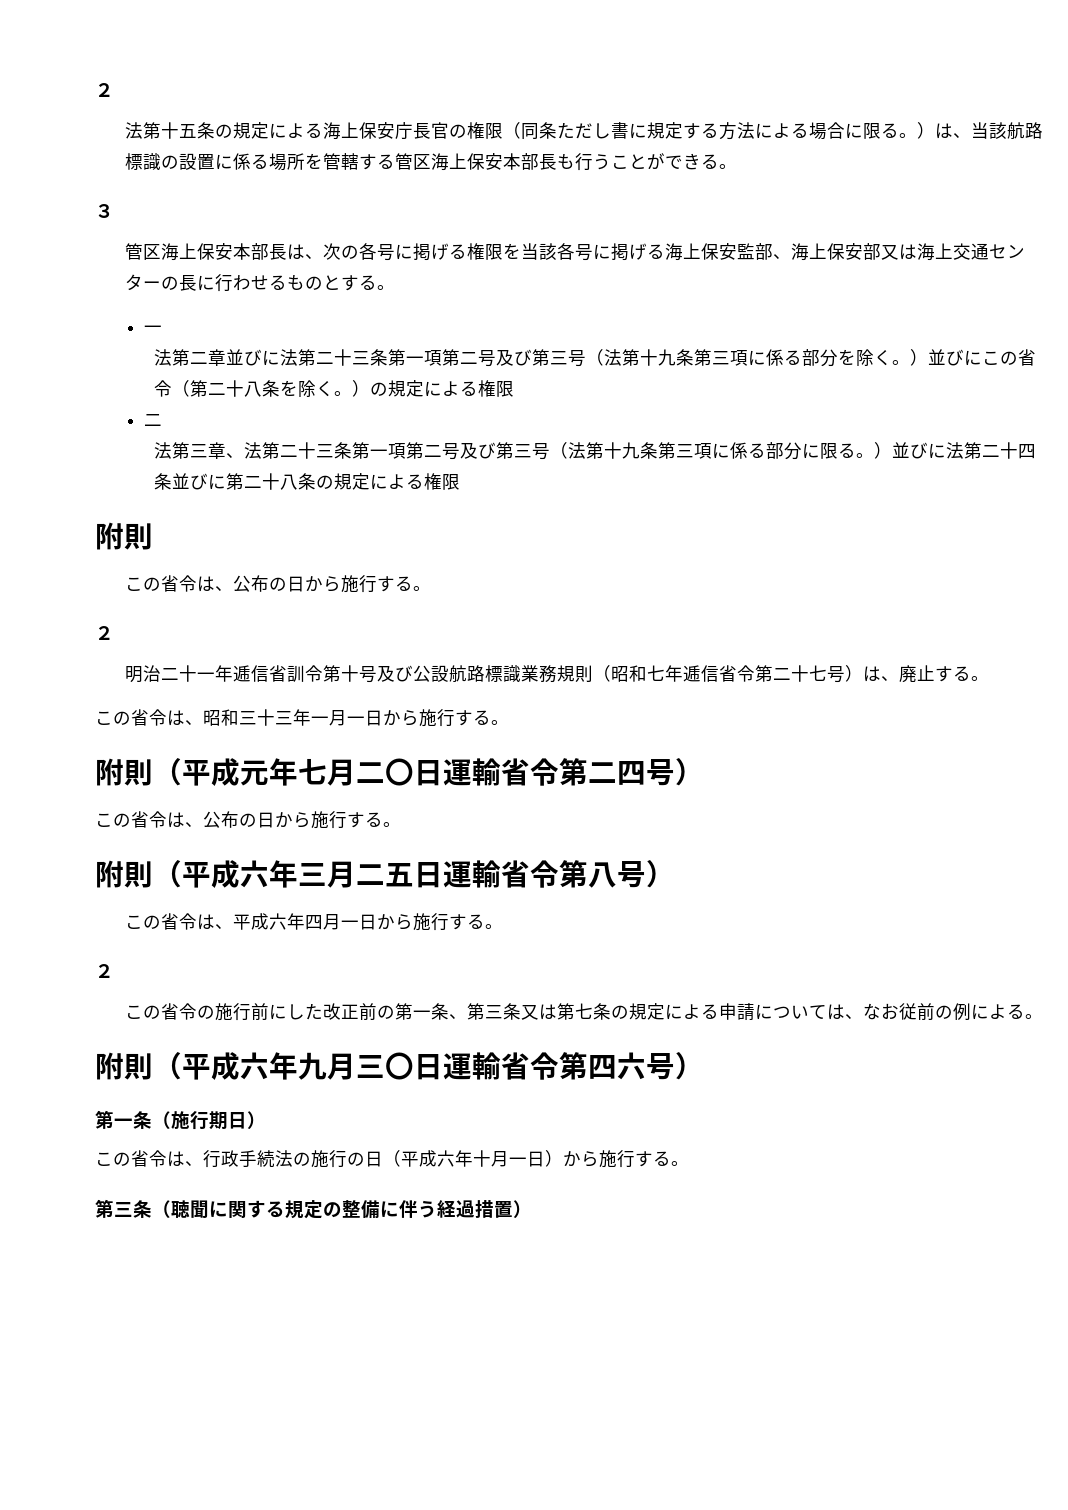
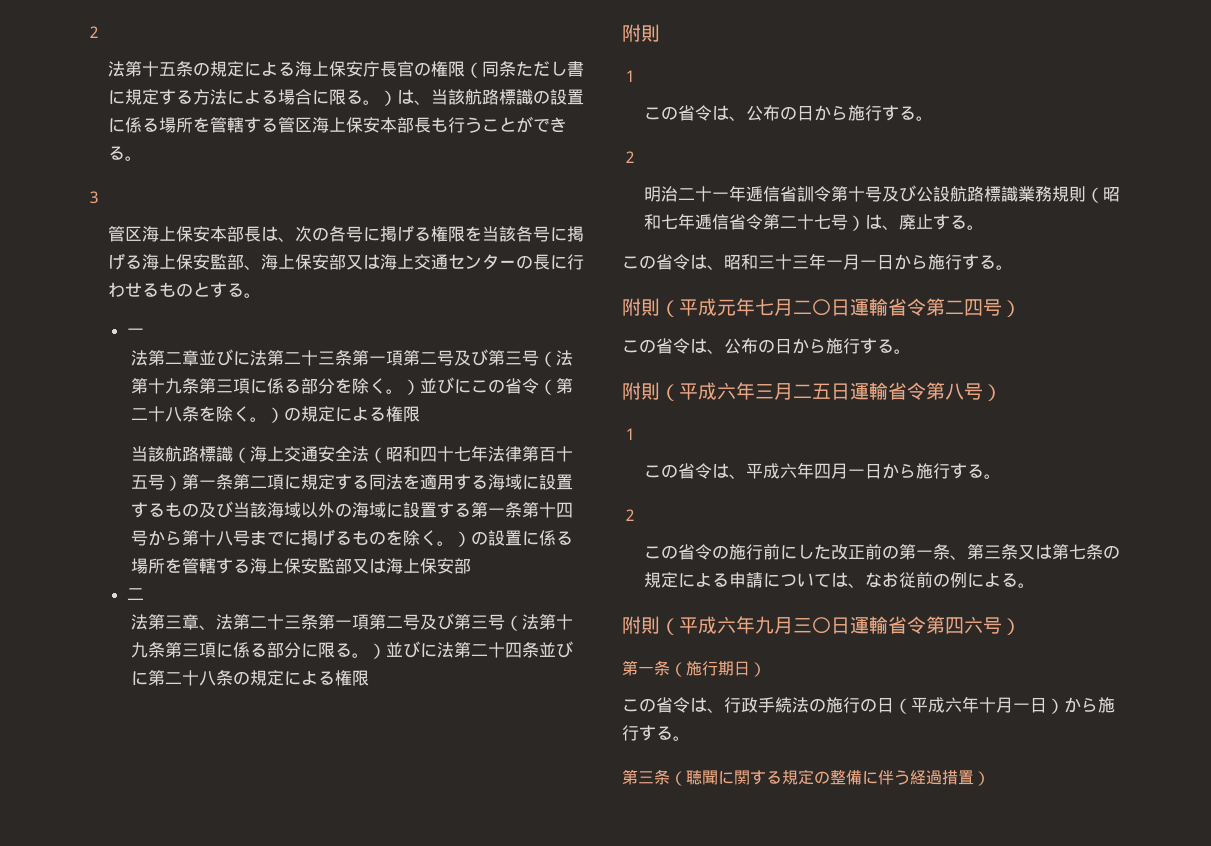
(515, 388) none -> [130,445,573,463] [130,474,573,491] [130,501,573,518] [130,529,573,547] [130,558,471,574] // 当該航路標識（海上交通安全法（昭和四十七年法律第百十五号）第一条第二項に規定する同法を適用する海域に設置するもの及び当該海域以外の海域に設置する第一条第十四号から第十八号までに掲げるものを除く。）の設置に係る場所を管轄する海上保安監部又は海上保安部
(153, 536) none -> [622,70,638,82] // １
(675, 874) none -> [622,428,638,440] // １

